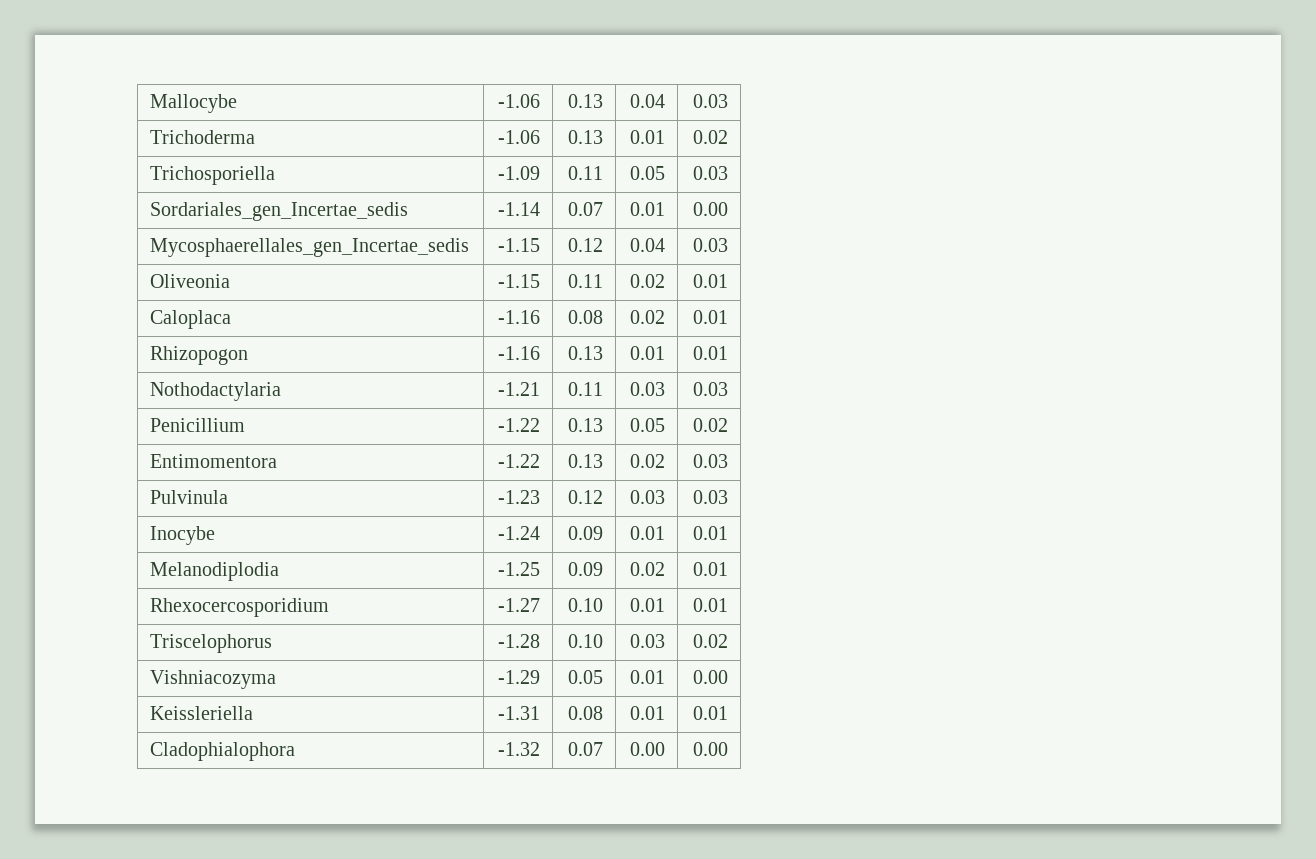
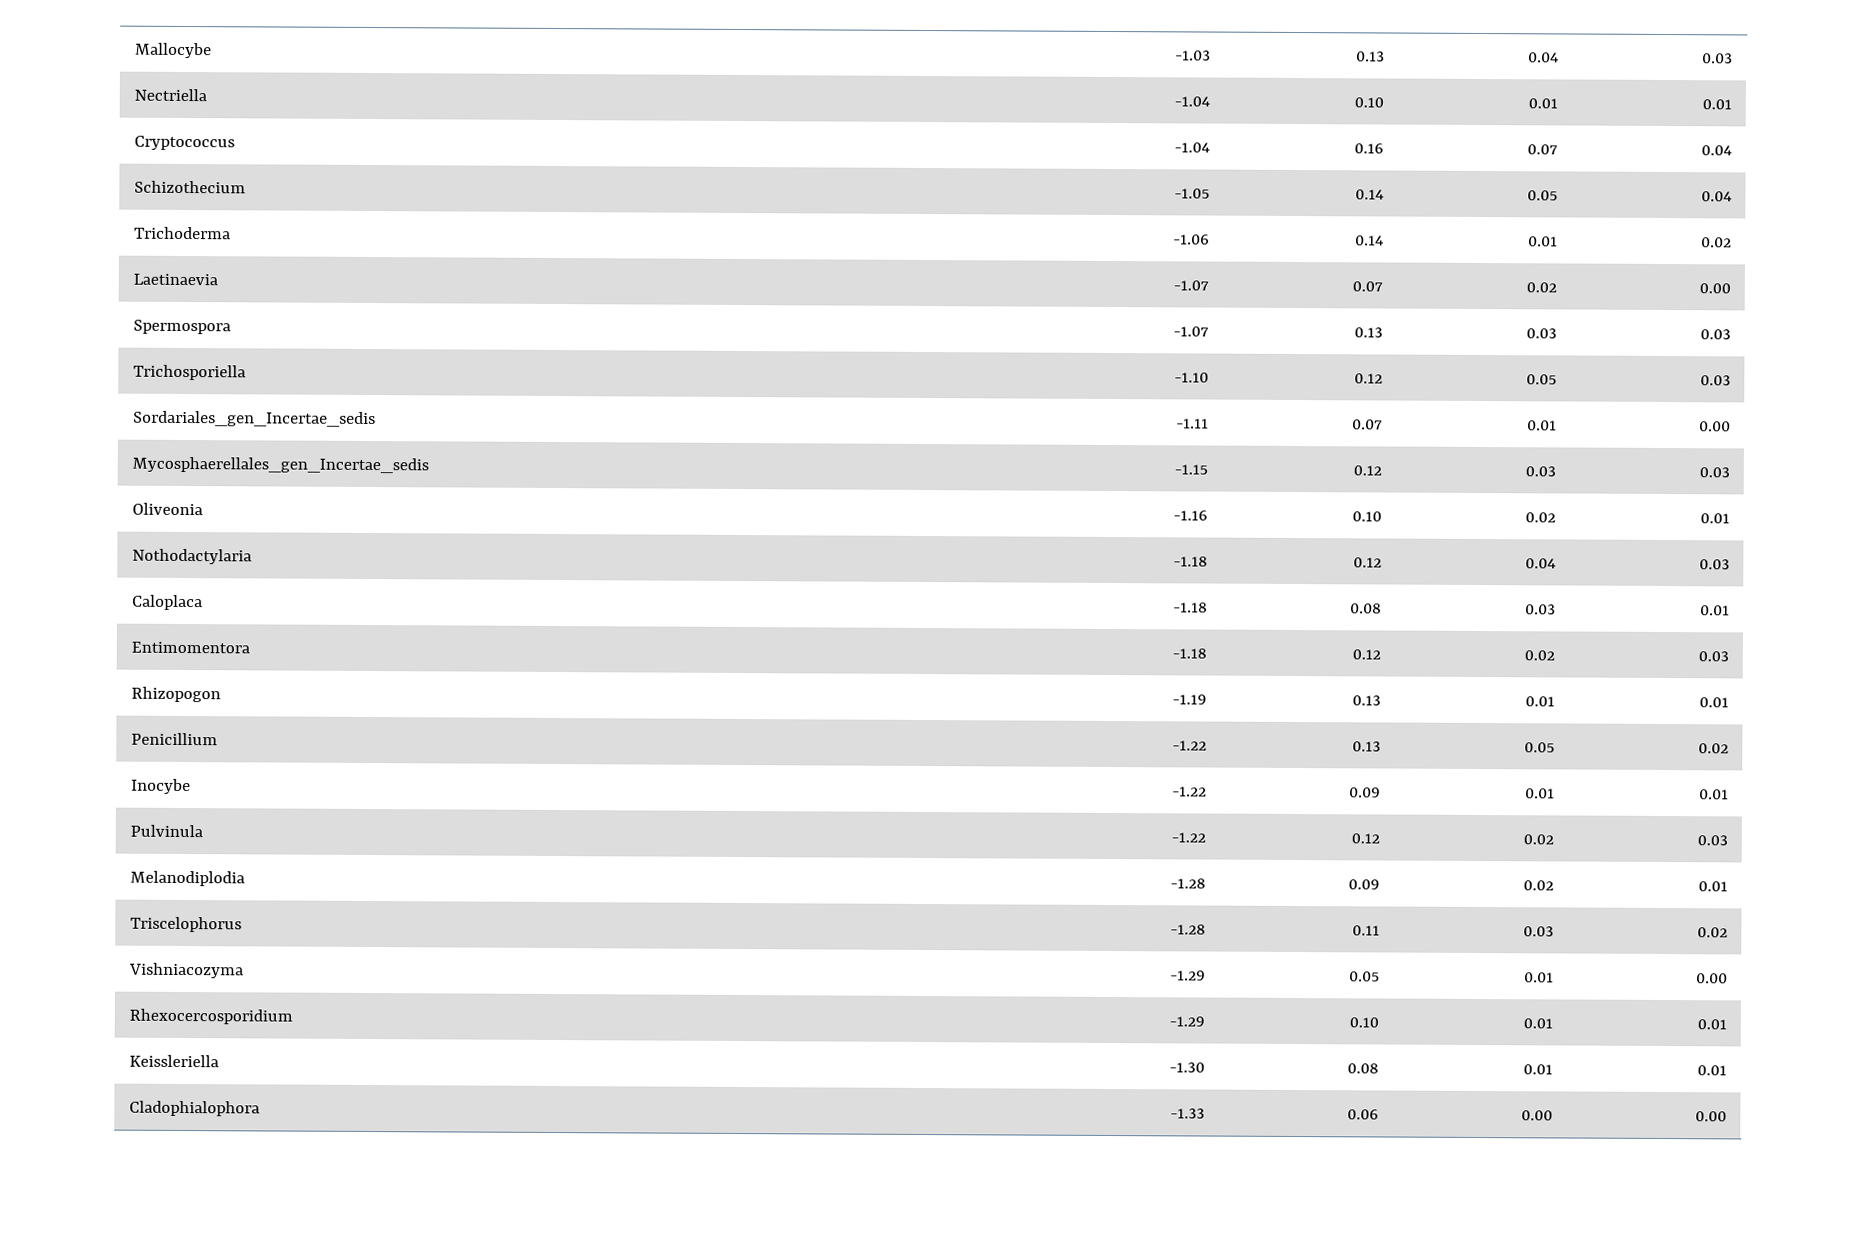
[497,94,540,108] -1.06 -> [1174,50,1211,61] -1.03
(728, 101) none -> [134,88,208,102] [1173,96,1210,107] [1353,97,1384,108] [1527,98,1558,109] [1701,99,1732,110] [134,135,236,151] [1173,142,1210,153] [1353,143,1384,154] [1526,144,1558,155] [1700,145,1732,156] [134,180,247,194] [1173,188,1210,199] [1354,189,1384,200] [1526,190,1558,201] [1700,191,1732,202] // Nectriella | -1.04 | 0.10 | 0.01 | 0.01 // Cryptococcus | -1.04 | 0.16 | 0.07 | 0.04 // Schizothecium | -1.05 | 0.14 | 0.05 | 0.04
[567,130,603,144] 0.13 -> [1354,235,1384,246] 0.14
(728, 137) none -> [133,273,219,286] [1172,280,1209,291] [1351,281,1383,292] [1525,282,1557,293] [1698,283,1731,294] [133,319,232,335] [1172,326,1209,337] [1353,327,1383,338] [1525,328,1557,339] [1699,329,1731,340] // Laetinaevia | -1.07 | 0.07 | 0.02 | 0.00 // Spermospora | -1.07 | 0.13 | 0.03 | 0.03
[497,166,540,180] [567,166,603,180] -1.09 | 0.11 -> [1173,372,1209,383] [1353,373,1383,384] -1.10 | 0.12
[497,202,540,216] -1.14 -> [1175,418,1209,429] -1.11
[629,238,665,252] 0.04 -> [1524,466,1556,477] 0.03
[497,274,540,288] [567,274,603,288] [629,274,665,288] [692,274,728,288] -1.15 | 0.11 | 0.02 | 0.01 -> [1172,510,1208,521] [1351,511,1382,522] [1524,512,1556,523] [1699,513,1730,524] [132,548,253,565] [1172,556,1208,567] [1352,557,1382,568] [1524,558,1556,569] [1698,559,1730,570] -1.16 | 0.10 | 0.02 | 0.01 // Nothodactylaria | -1.18 | 0.12 | 0.04 | 0.03
[497,310,540,324] [567,310,603,324] [629,310,665,324] [692,310,728,324] -1.16 | 0.08 | 0.02 | 0.01 -> [1172,602,1208,613] [1349,603,1382,614] [1524,604,1556,615] [1699,605,1730,616] [131,641,251,654] [1171,648,1207,659] [1351,649,1381,660] [1523,650,1555,661] [1697,651,1729,662] -1.18 | 0.08 | 0.03 | 0.01 // Entimomentora | -1.18 | 0.12 | 0.02 | 0.03
[497,346,540,360] -1.16 -> [1171,694,1207,705] -1.19
[150,382,282,401] [497,382,540,396] [567,382,603,396] [629,382,665,396] [692,382,728,396] // Nothodactylaria | -1.21 | 0.11 | 0.03 | 0.03 -> (1729, 702) none
[150,454,278,468] [497,454,540,468] [567,454,603,468] [629,454,665,468] [692,454,728,468] [150,490,229,504] [497,490,540,504] [567,490,603,504] [629,490,665,504] [692,490,728,504] [150,526,216,545] [497,526,540,540] [567,526,603,540] [629,526,665,540] [692,526,728,540] Entimomentora | -1.22 | 0.13 | 0.02 | 0.03 // Pulvinula | -1.23 | 0.12 | 0.03 | 0.03 // Inocybe | -1.24 | 0.09 | 0.01 | 0.01 -> [131,778,192,795] [1171,786,1207,797] [1348,787,1381,798] [1524,788,1555,799] [1698,789,1729,800] [130,824,204,838] [1170,832,1206,843] [1350,833,1380,844] [1522,834,1554,845] [1696,835,1728,846] Inocybe | -1.22 | 0.09 | 0.01 | 0.01 // Pulvinula | -1.22 | 0.12 | 0.02 | 0.03
[497,562,540,576] -1.25 -> [1169,878,1206,889] -1.28
[150,598,330,617] [497,598,540,612] [567,598,603,612] [629,598,665,612] [692,598,728,612] // Rhexocercosporidium | -1.27 | 0.10 | 0.01 | 0.01 -> (1728, 886) none
[567,634,603,648] 0.10 -> [1351,925,1380,936] 0.11
(728, 677) none -> [129,1008,294,1025] [1168,1016,1205,1027] [1348,1017,1379,1028] [1522,1018,1553,1029] [1696,1019,1727,1030] // Rhexocercosporidium | -1.29 | 0.10 | 0.01 | 0.01
[497,706,540,720] -1.31 -> [1168,1062,1205,1073] -1.30
[497,742,540,756] [567,742,603,756] -1.32 | 0.07 -> [1169,1108,1205,1119] [1346,1109,1379,1120] -1.33 | 0.06

